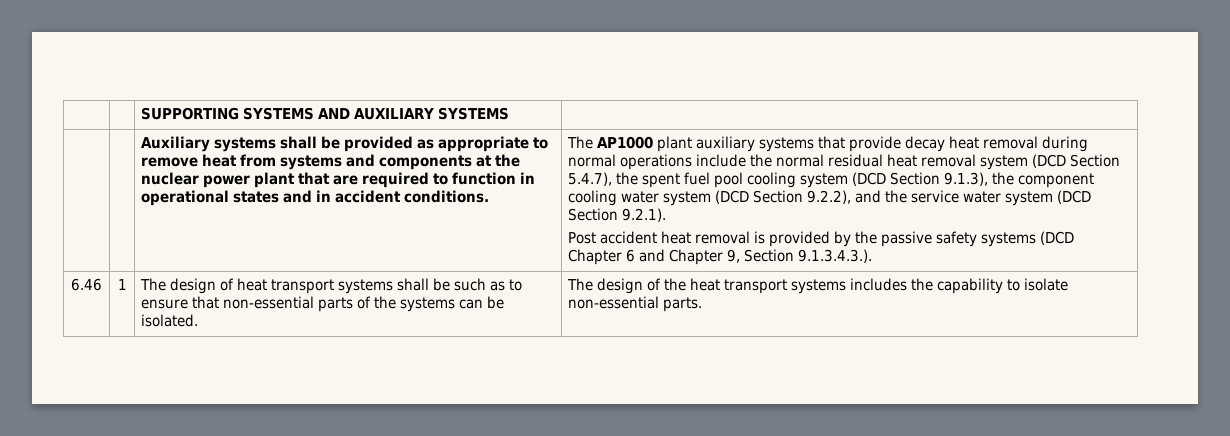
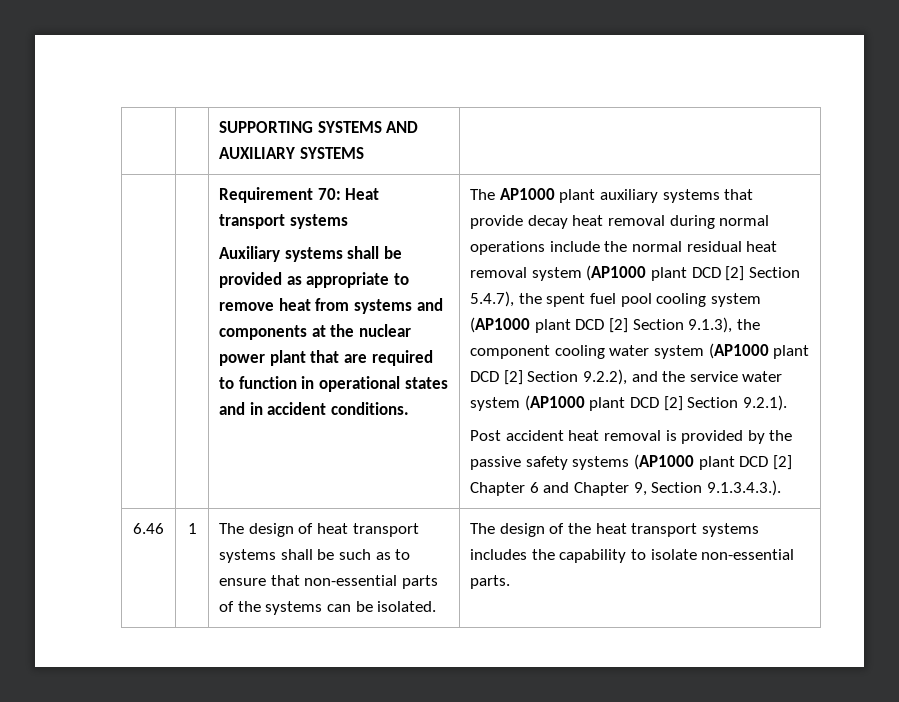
(510, 113) none -> [219,187,380,203] [219,214,348,229] Requirement 70: Heat transport systems //
[1032,154,1067,168] (DCD -> [586,265,745,281] (AP1000 plant DCD [2]
[852,172,887,186] (DCD -> [470,317,629,333] (AP1000 plant DCD [2]
[715,190,750,204] (DCD -> [708,343,810,359] [470,370,523,385] (AP1000 plant DCD [2]
[1057,190,1092,204] (DCD -> [524,395,683,411] (AP1000 plant DCD [2]
[1040,231,1075,245] (DCD -> [634,454,792,470] (AP1000 plant DCD [2]

